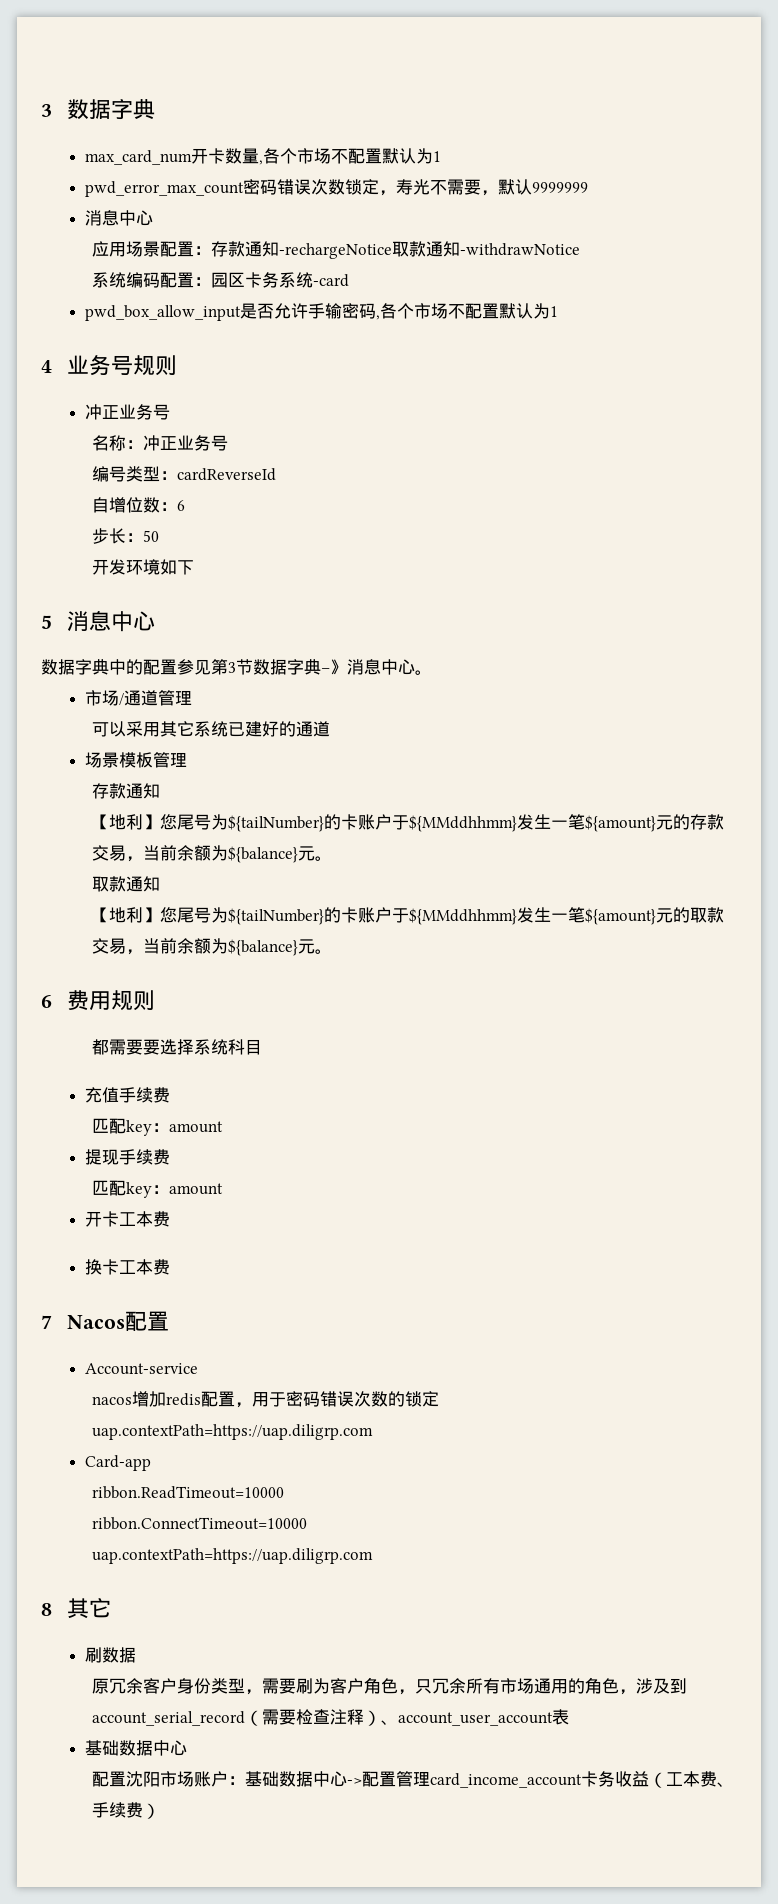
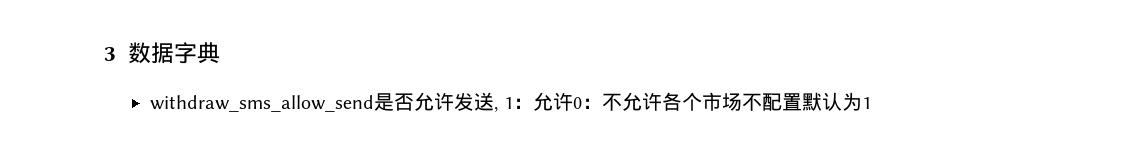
[85,148,442,165] [85,179,589,197] [85,210,154,226] [92,241,581,259] [92,272,350,288] [85,303,559,321] [41,355,177,376] [85,404,171,420] [92,435,229,451] [92,466,277,482] [92,497,186,513] [92,528,160,544] [92,559,195,575] [41,610,155,632] [41,659,432,675] [85,690,193,706] [92,721,331,737] [85,752,188,768] [92,783,161,799] [92,814,725,832] [92,845,333,863] [92,876,161,892] [92,907,725,925] [92,938,333,956] [41,990,155,1011] [92,1039,263,1055] [85,1087,171,1103] [92,1118,224,1136] [85,1149,171,1165] [92,1180,224,1198] [85,1211,171,1227] [85,1259,171,1275] [41,1311,169,1331] [85,1363,199,1375] [92,1391,440,1408] [92,1424,374,1440] [85,1455,152,1471] [92,1486,285,1499] [92,1517,308,1530] [92,1548,374,1564] [41,1598,111,1619] [85,1647,137,1663] [92,1677,688,1695] [92,1709,570,1726] [85,1740,188,1756] [92,1771,735,1788] [92,1802,161,1819] max_card_num开卡数量,各个市场不配置默认为1 // pwd_error_max_count密码错误次数锁定，寿光不需要，默认9999999 // 消息中心 // 应用场景配置：存款通知-rechargeNotice取款通知-withdrawNotice // 系统编码配置：园区卡务系统-card // pwd_box_allow_input是否允许手输密码,各个市场不配置默认为1 // 4业务号规则 // 冲正业务号 // 名称：冲正业务号 // 编号类型：cardReverseId // 自增位数：6 // 步长：50 // 开发环境如下 // 5消息中心 // 数据字典中的配置参见第3节数据字典–》消息中心。 // 市场/通道管理 // 可以采用其它系统已建好的通道 // 场景模板管理 // 存款通知 // 【地利】您尾号为${tailNumber}的卡账户于${MMddhhmm}发生一笔${amount}元的存款交易，当前余额为${balance}元。 // 取款通知 // 【地利】您尾号为${tailNumber}的卡账户于${MMddhhmm}发生一笔${amount}元的取款交易，当前余额为${balance}元。 // 6费用规则 // 都需要要选择系统科目 // 充值手续费 // 匹配key：amount // 提现手续费 // 匹配key：amount // 开卡工本费 // 换卡工本费 // 7 Nacos配置 // Account-service // nacos增加redis配置，用于密码错误次数的锁定 // uap.contextPath=https://uap.diligrp.com // Card-app // ribbon.ReadTimeout=10000 // ribbon.ConnectTimeout=10000 // uap.contextPath=https://uap.diligrp.com // 8其它 // 刷数据 // 原冗余客户身份类型，需要刷为客户角色，只冗余所有市场通用的角色，涉及到account_serial_record（需要检查注释）、account_user_account表 // 基础数据中心 // 配置沈阳市场账户：基础数据中心->配置管理card_income_account卡务收益（工本费、手续费） -> [150,92,871,112] withdraw_sms_allow_send是否允许发送, 1：允许0：不允许各个市场不配置默认为1

